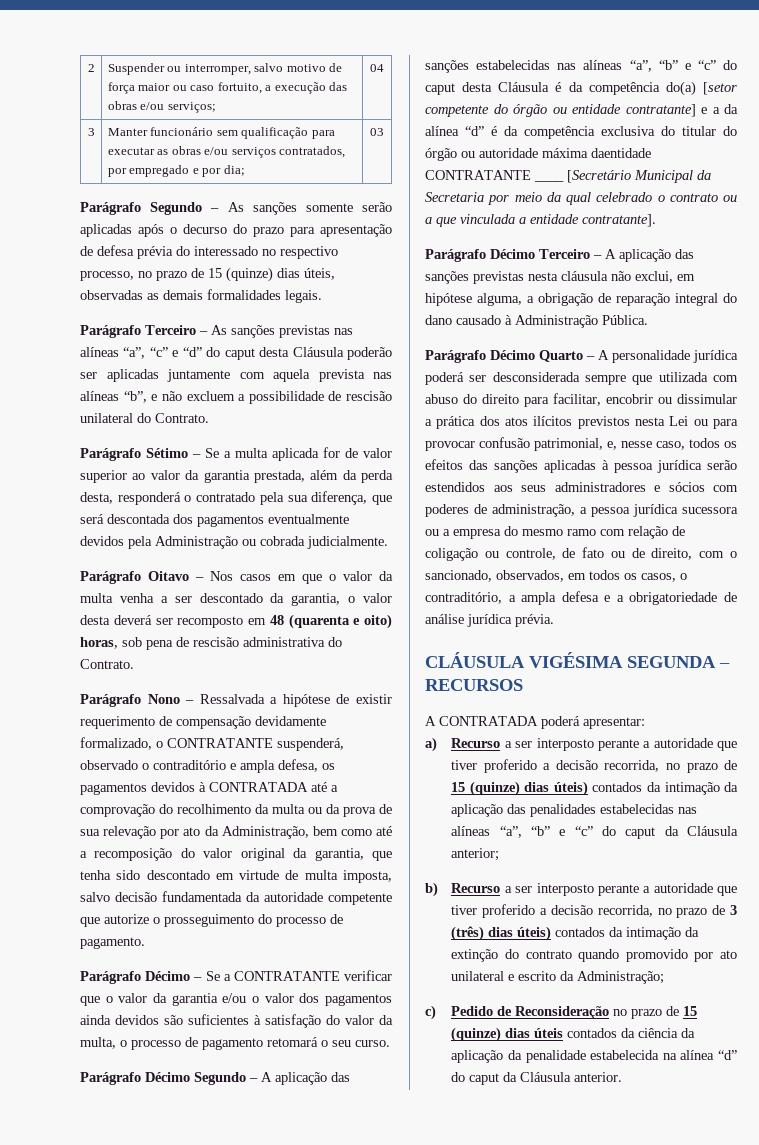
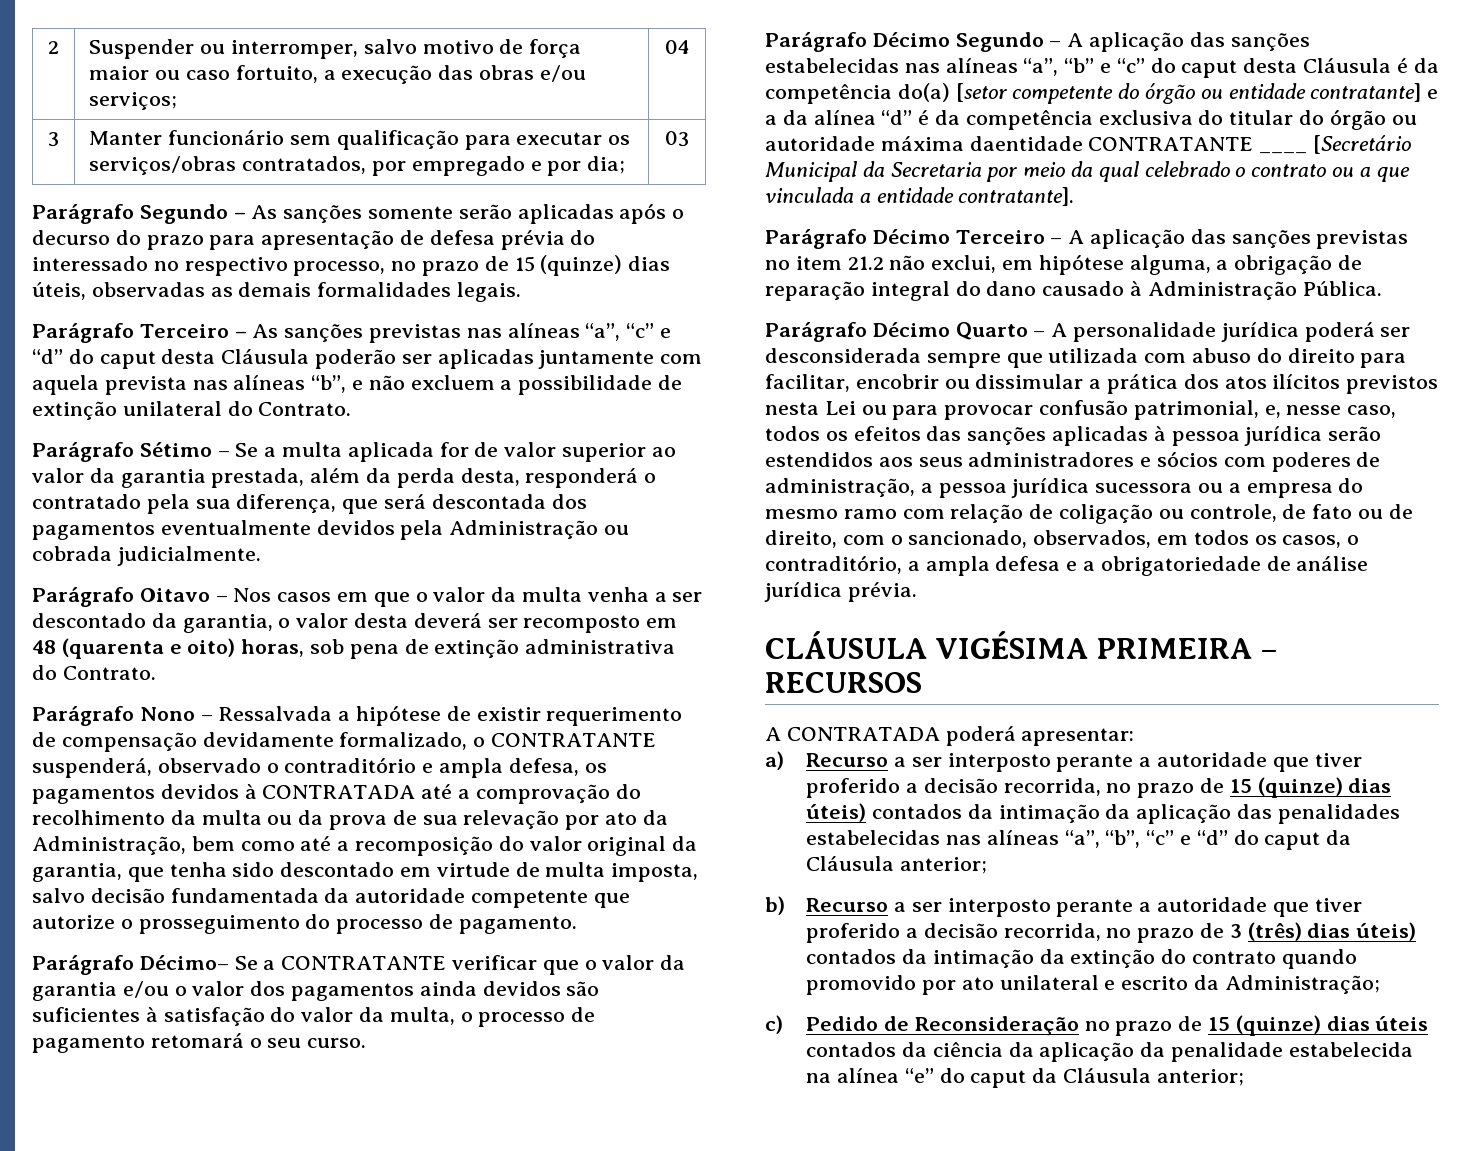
[157,146,276,158] as obras e/ou serviços -> [608,135,631,145] [89,156,237,175] os serviços/obras
[346,391,392,401] rescisão -> [32,401,117,420] extinção
[193,637,239,647] rescisão -> [434,639,520,658] extinção
[145,971,203,981] Décimo – -> [139,955,229,970] Décimo–
[528,271,608,281] nesta cláusula -> [765,256,884,270] no item 21.2
[627,656,716,668] SEGUNDA -> [1096,638,1253,659] PRIMEIRA
[531,826,593,836] “b” e “c” -> [1105,830,1228,848] “b”, “c” e “d”
[718,1050,737,1060] [451,1072,623,1085] “d” do caput da Cláusula anterior. -> [904,1068,1244,1088] “e” do caput da Cláusula anterior;

